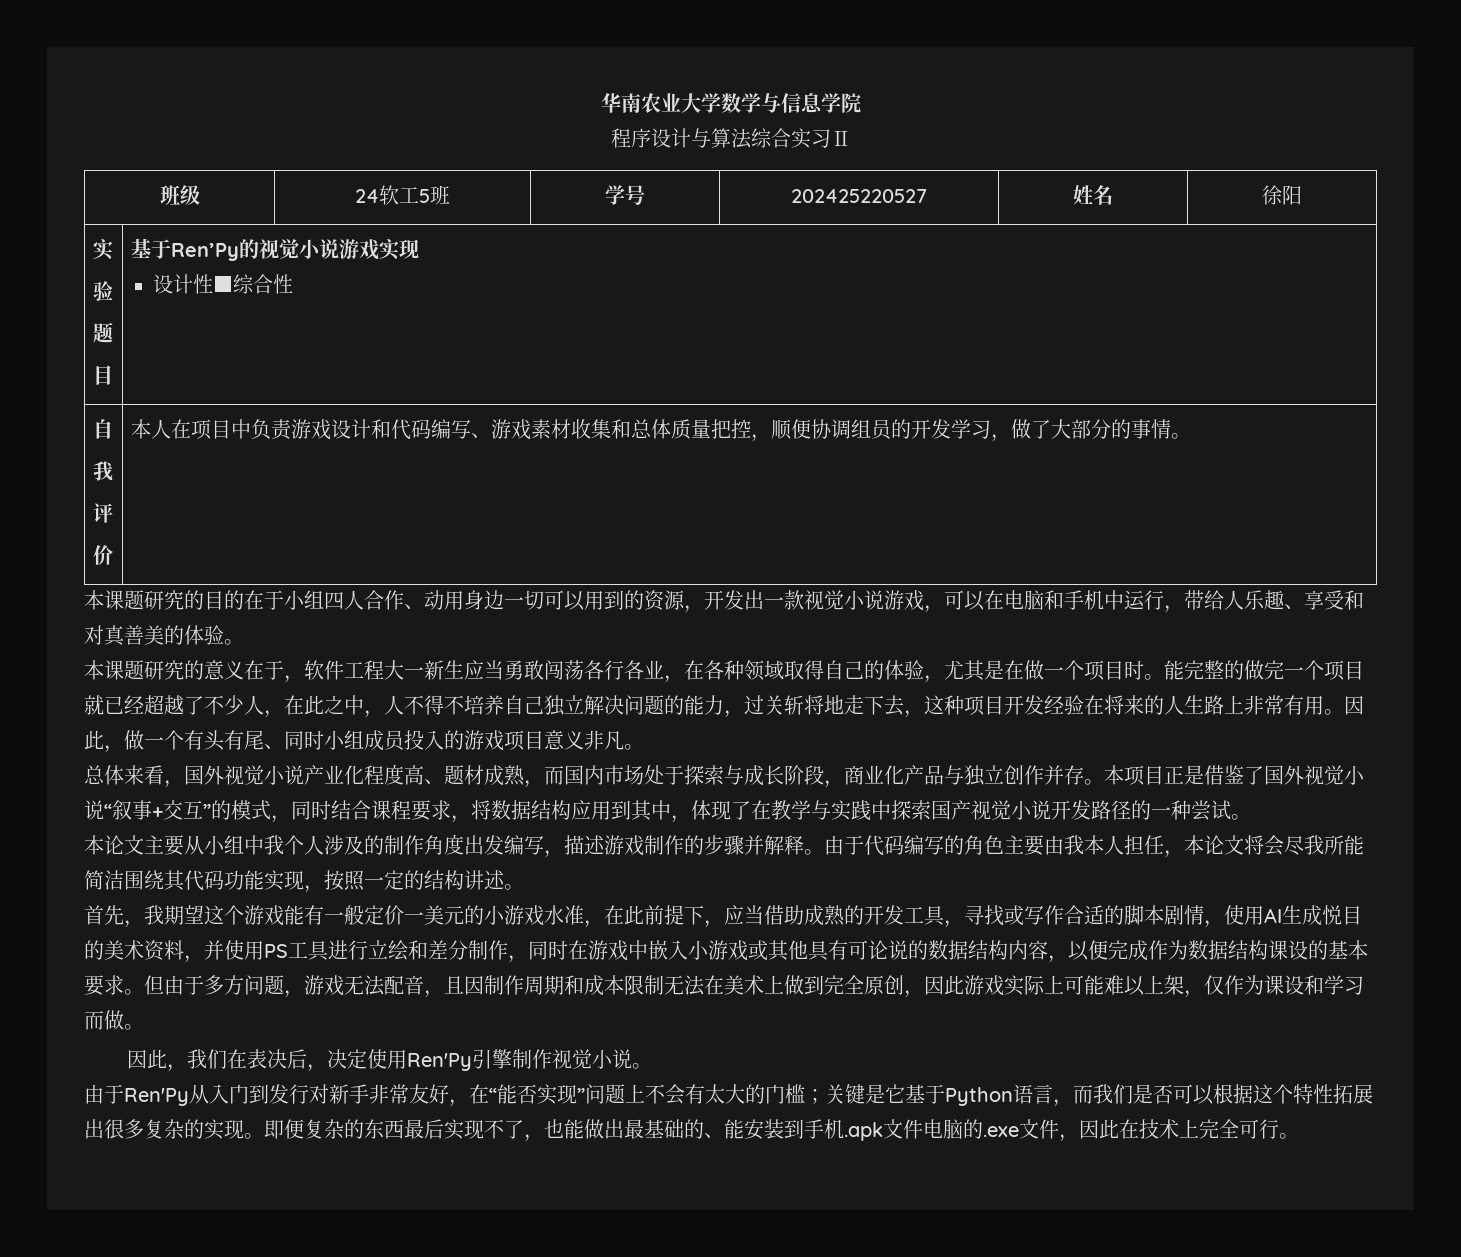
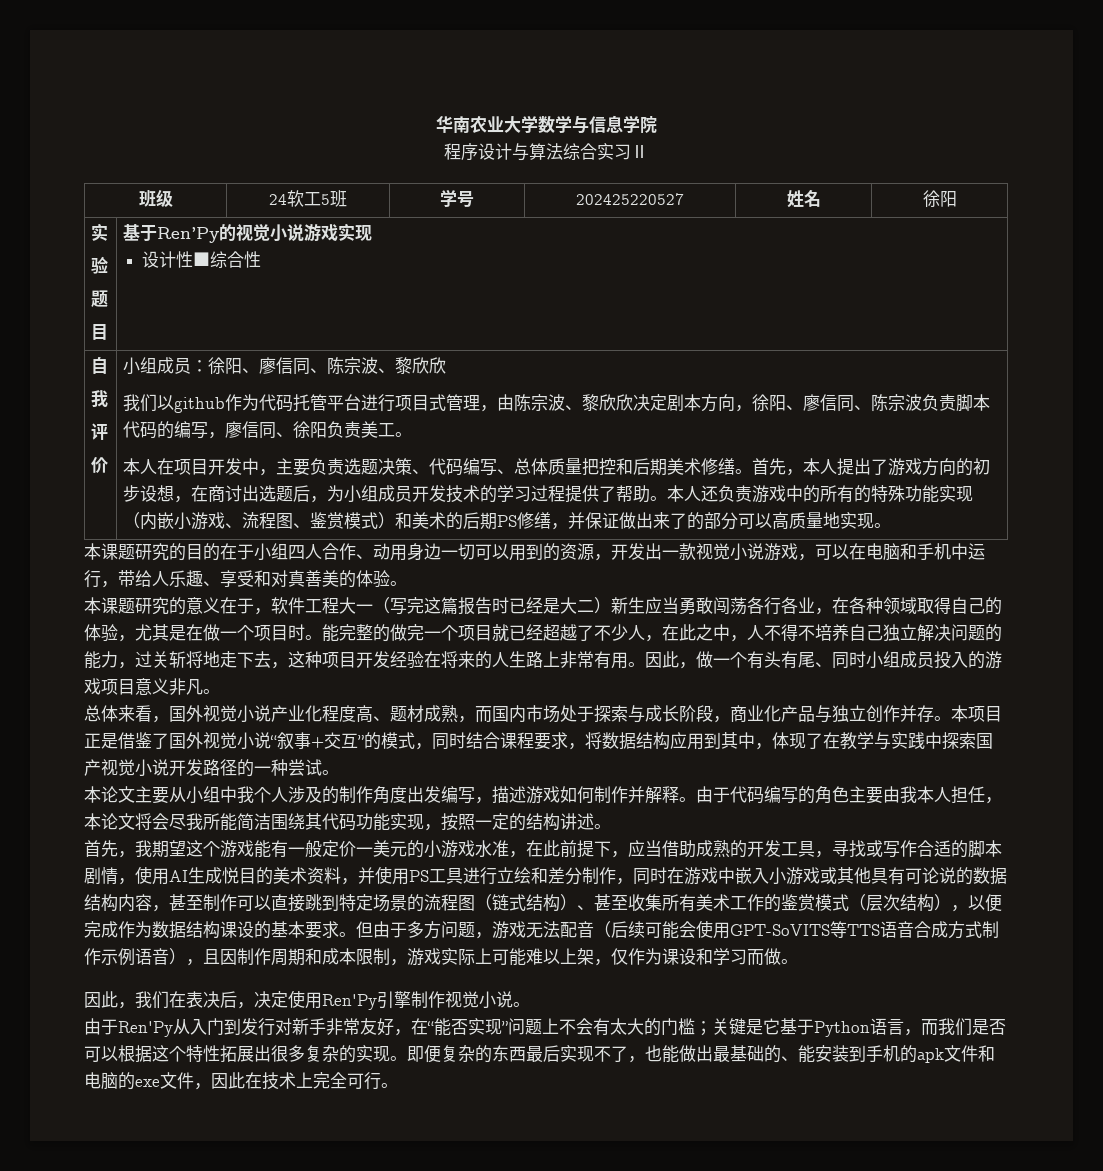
[130,419,1171,442] 本人在项目中负责游戏设计和代码编写、游戏素材收集和总体质量把控，顺便协调组员的开发学习，做了大部分的事情 -> [123,357,447,375] [123,394,991,413] [123,421,413,439] [123,458,991,476] [123,485,974,503] [123,512,875,530] 小组成员：徐阳、廖信同、陈宗波、黎欣欣 // 我们以github作为代码托管平台进行项目式管理，由陈宗波、黎欣欣决定剧本方向，徐阳、廖信同、陈宗波负责脚本代码的编写，廖信同、徐阳负责美工。 // 本人在项目开发中，主要负责选题决策、代码编写、总体质量把控和后期美术修缮。首先，本人提出了游戏方向的初步设想，在商讨出选题后，为小组成员开发技术的学习过程提供了帮助。本人还负责游戏中的所有的特殊功能实现（内嵌小游戏、流程图、鉴赏模式）和美术的后期PS修缮，并保证做出来了的部分可以高质量地实现
(424, 672) none -> [373,597,611,615] （写完这篇报告时已经是大二）
[644,835,744,855] 制作的步骤 -> [560,786,628,803] 如何制作
(1068, 959) none -> [169,894,968,912] 甚至制作可以直接跳到特定场景的流程图（链式结构）、甚至收集所有美术工作的鉴赏模式（层次结构），
(424, 985) none -> [594,920,999,939] [84,948,186,966] （后续可能会使用GPT-SoVITS等TTS语音合成方式制作示例语音）
[664,975,964,998] 无法在美术上做到完全原创，因此 -> [390,959,407,966] ，
[844,1119,1019,1141] .apk文件电脑的.exe -> [900,1045,995,1063] [84,1072,160,1090] 的apk文件和电脑的exe

